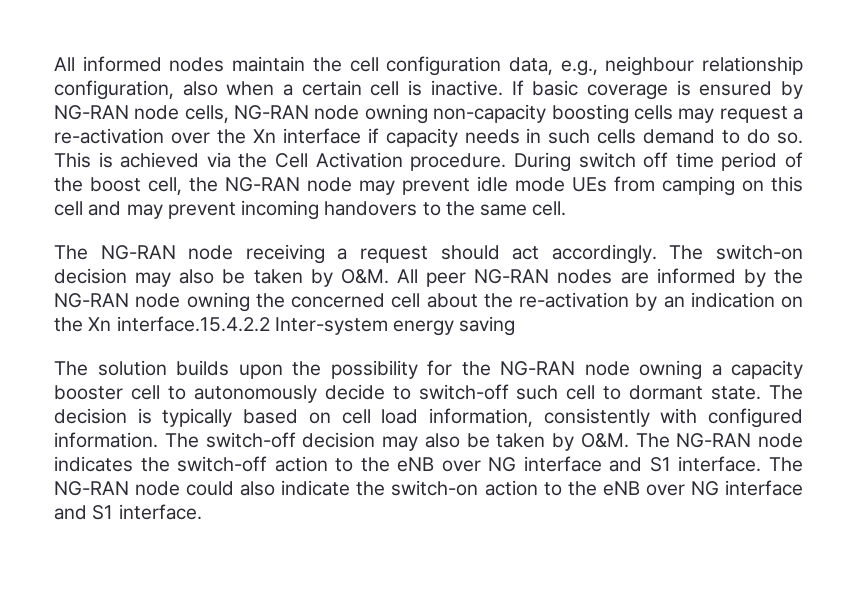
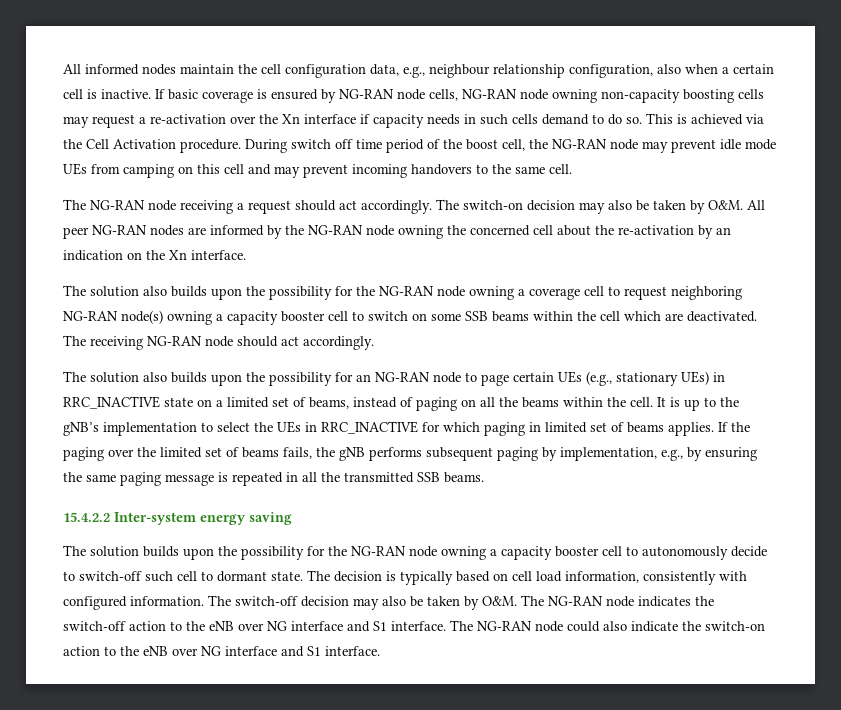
[116,316,270,332] interface.15.4.2.2 -> [191,250,246,260] [63,285,742,300] [63,310,757,325] [63,335,374,350] [63,371,725,386] [63,396,739,411] [63,421,750,436] [63,447,757,461] [63,472,484,486] [63,512,110,522] interface. // The solution also builds upon the possibility for the NG-RAN node owning a coverage cell to request neighboring NG-RAN node(s) owning a capacity booster cell to switch on some SSB beams within the cell which are deactivated. The receiving NG-RAN node should act accordingly. // The solution also builds upon the possibility for an NG-RAN node to page certain UEs (e.g., stationary UEs) in RRC_INACTIVE state on a limited set of beams, instead of paging on all the beams within the cell. It is up to the gNB’s implementation to select the UEs in RRC_INACTIVE for which paging in limited set of beams applies. If the paging over the limited set of beams fails, the gNB performs subsequent paging by implementation, e.g., by ensuring the same paging message is repeated in all the transmitted SSB beams. // 15.4.2.2

